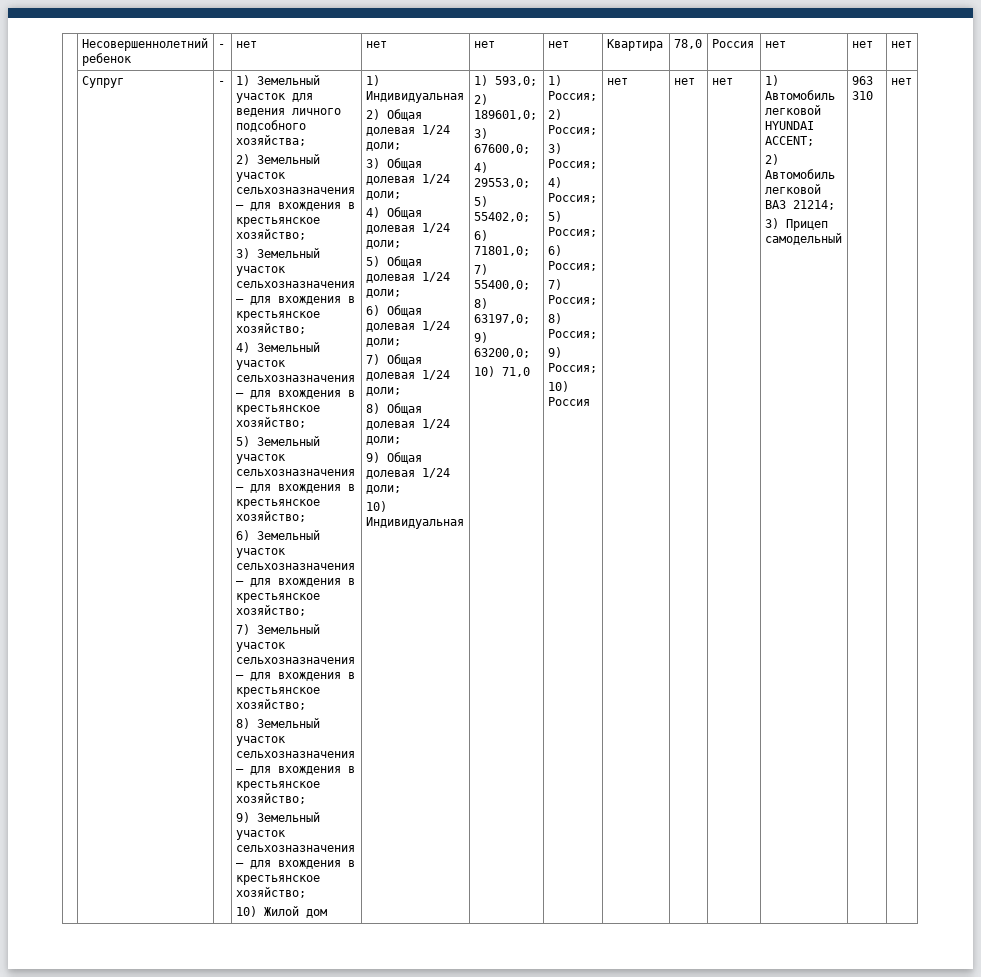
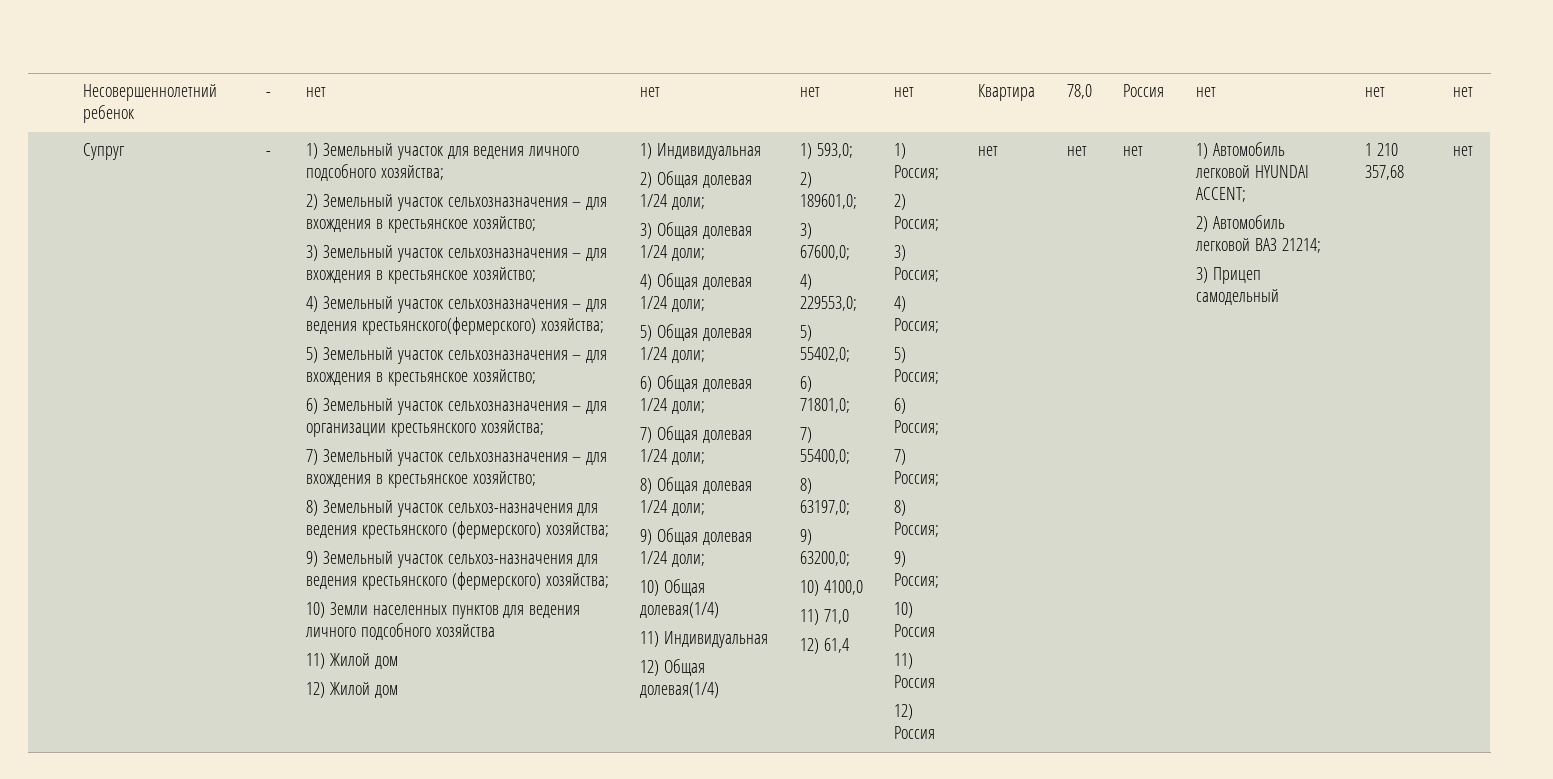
[277,390,355,399] [235,405,320,415] [235,417,306,428] вхождения в крестьянское хозяйство; -> [306,317,604,335] ведения крестьянского(фермерского) хозяйства;
[277,578,355,587] [235,593,320,603] [235,605,306,616] вхождения в крестьянское хозяйство; -> [306,420,544,437] организации крестьянского хозяйства;
[235,751,355,758] [235,766,355,775] [235,781,320,791] [235,793,306,804] [235,812,320,823] [235,830,286,840] [235,845,355,852] [235,860,355,869] [235,875,320,885] [235,887,306,898] [235,906,257,917] сельхозназначения – для вхождения в крестьянское хозяйство; // 9) Земельный участок сельхозназначения – для вхождения в крестьянское хозяйство; // 10) -> [447,503,599,516] [306,521,609,539] [306,551,599,568] [306,572,609,590] [306,602,581,619] [305,623,495,640] [306,653,398,669] [306,682,326,698] сельхоз-назначения для ведения крестьянского (фермерского) хозяйства; // 9) Земельный участок сельхоз-назначения для ведения крестьянского (фермерского) хозяйства; // 10) Земли населенных пунктов для ведения личного подсобного хозяйства // 11) Жилой дом // 12)
[365,517,464,529] Индивидуальная -> [664,579,706,596] [640,602,720,618] [640,631,769,648] [640,659,706,676] [640,682,720,698] Общая долевая(1/4) // 11) Индивидуальная // 12) Общая долевая(1/4)
[473,178,530,188] 29553,0; -> [800,296,858,311] 229553,0;
(495, 371) none -> [824,580,864,595] [800,609,820,625] 4100,0 // 11)
(530, 372) none -> [800,638,850,654] // 12) 61,4
(590, 401) none -> [894,653,914,669] [894,675,936,688] [894,704,914,720] [894,726,936,739] // 11) Россия // 12) Россия
[851,76,873,85] [851,91,873,100] 963 310 -> [1365,143,1399,156] [1365,165,1405,180] 1 210 357,68

